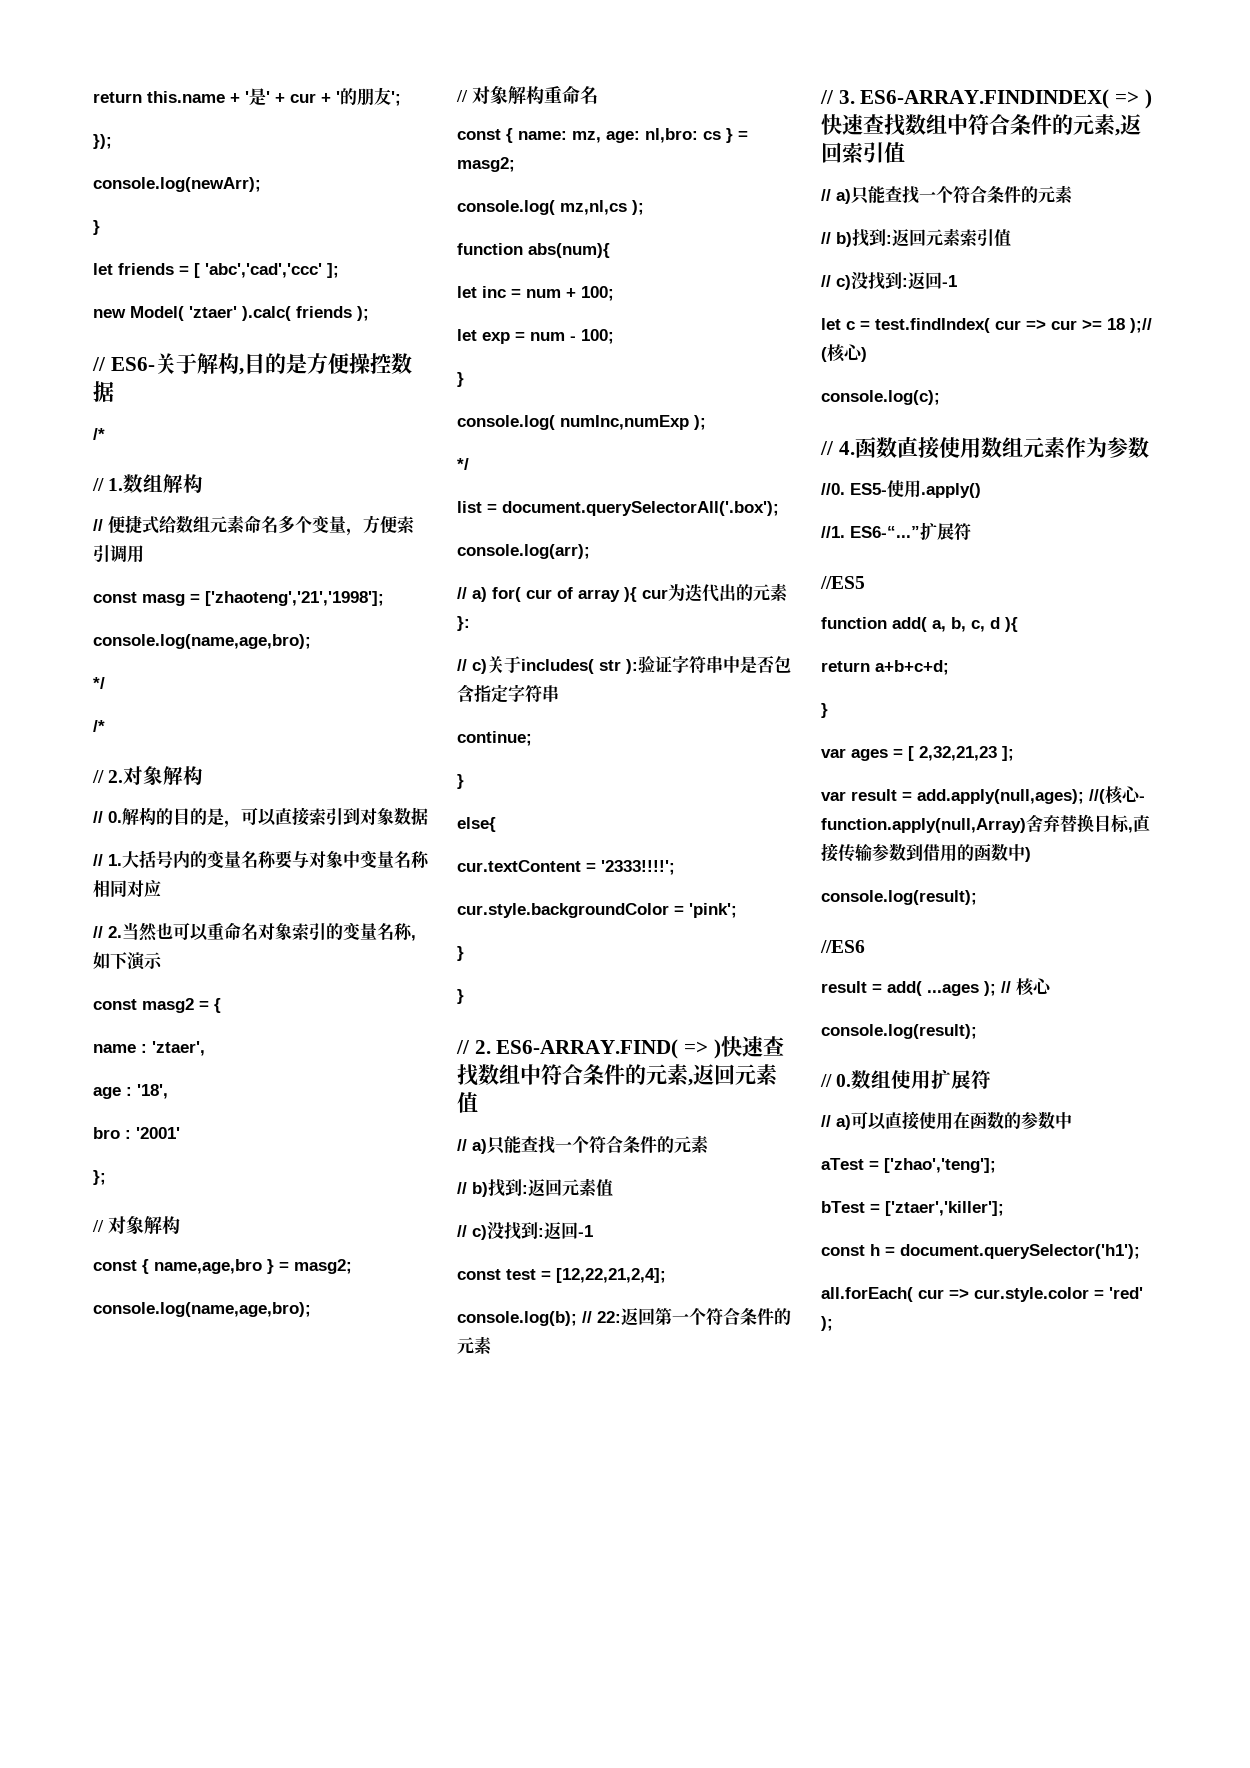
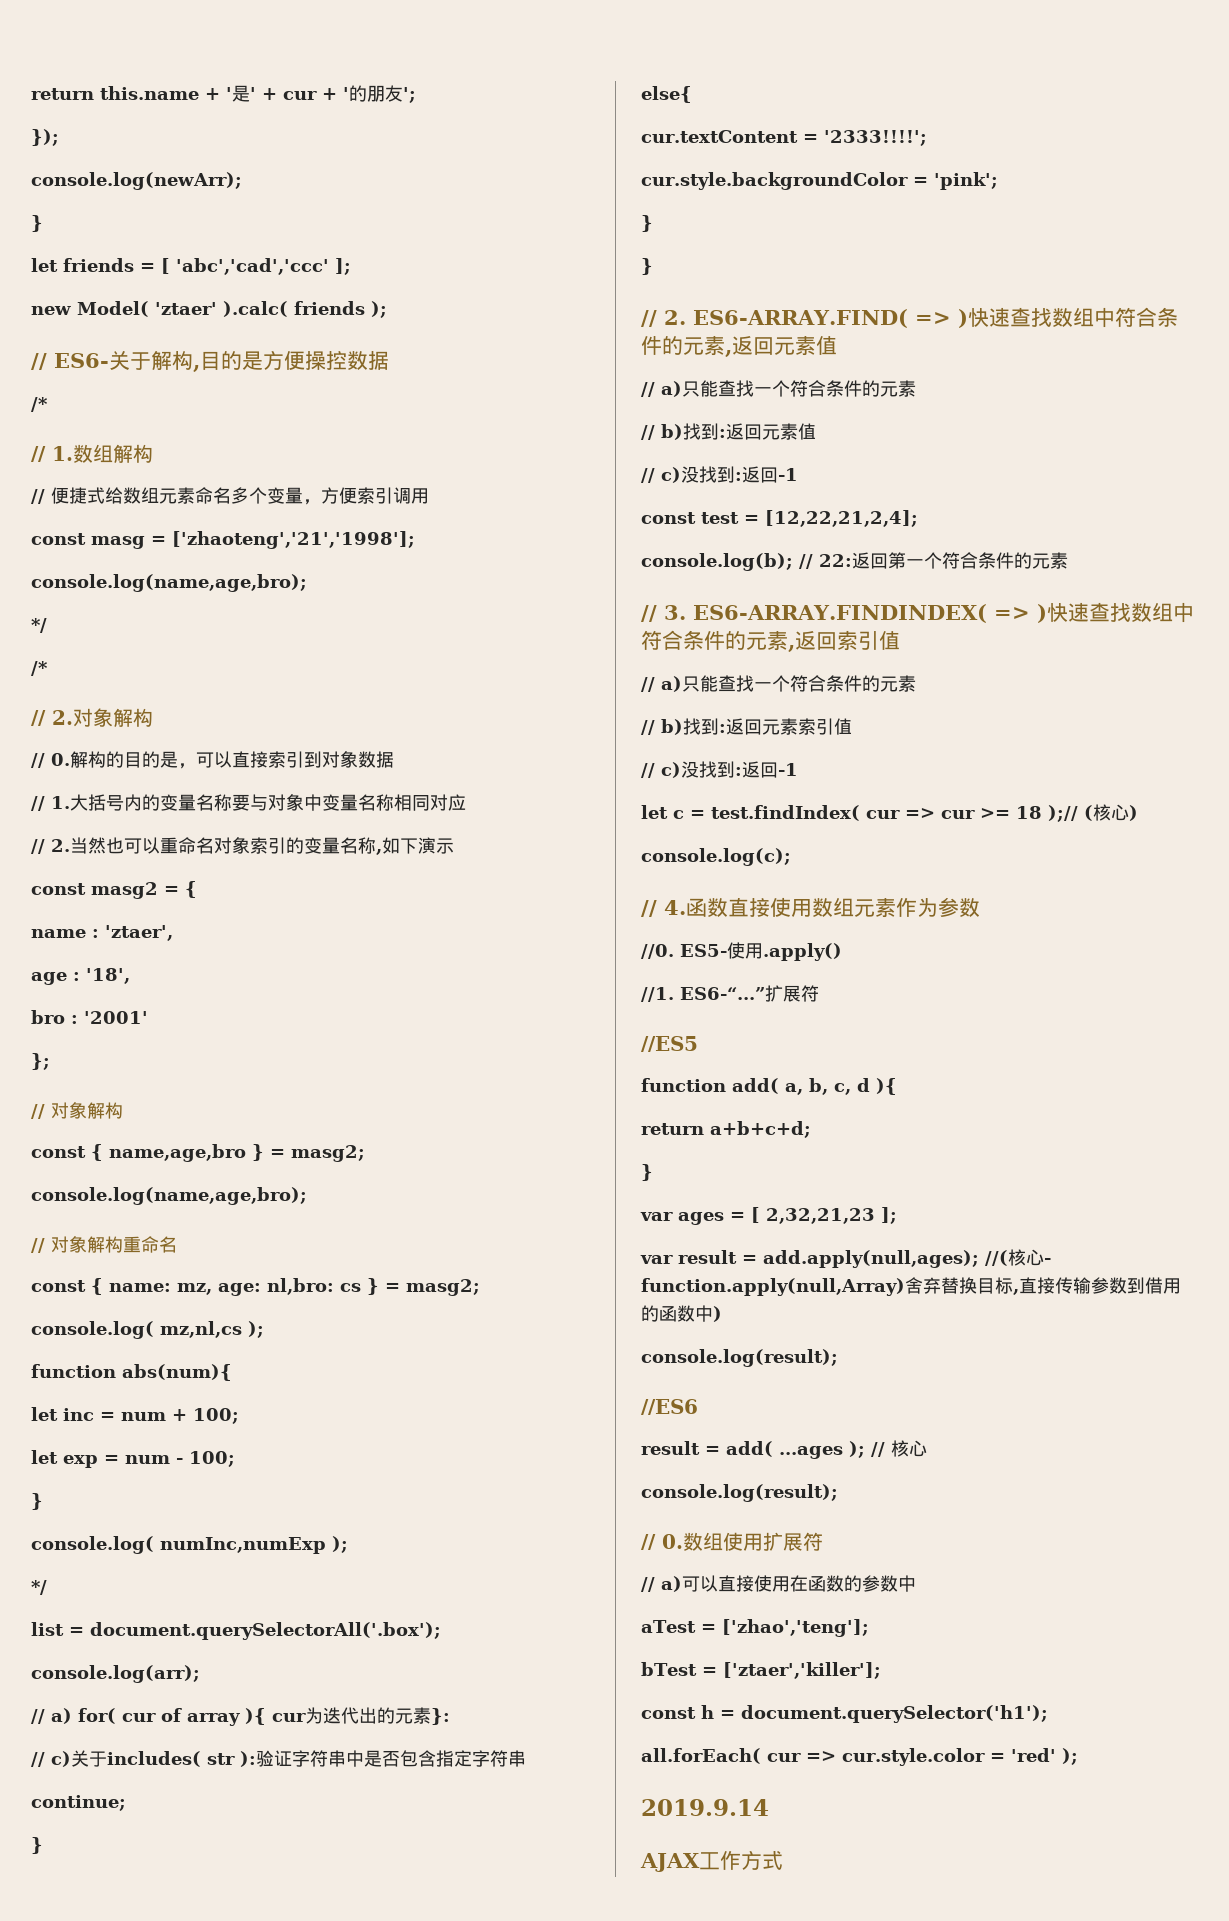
(833, 1323) none -> [641,1799,769,1816] [640,1850,783,1872] // 2019.9.14 // AJAX工作方式

